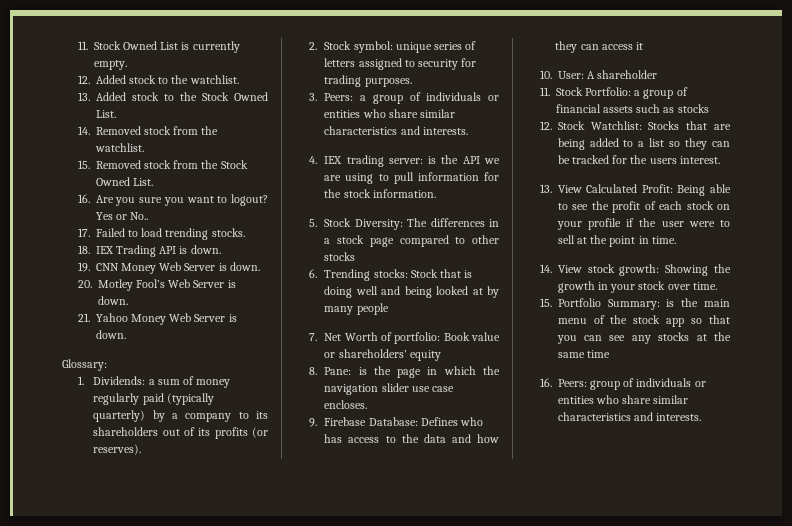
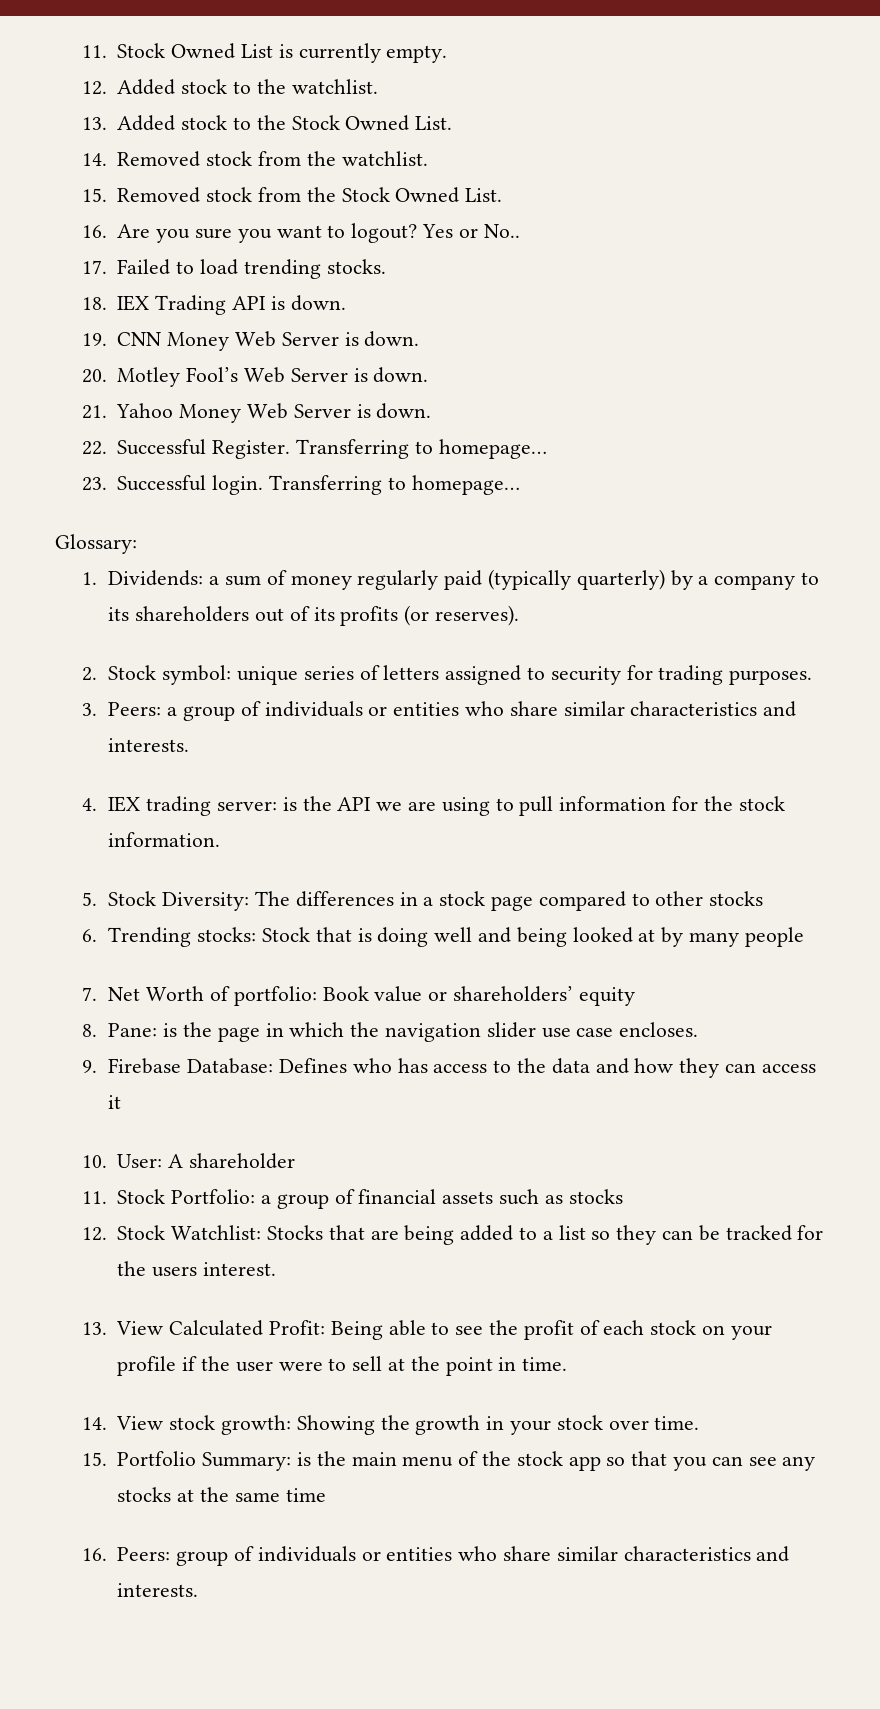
(126, 334) none -> [81,439,547,459] [81,475,520,495] // 22. Successful Register. Transferring to homepage… // 23. Successful login. Transferring to homepage…

